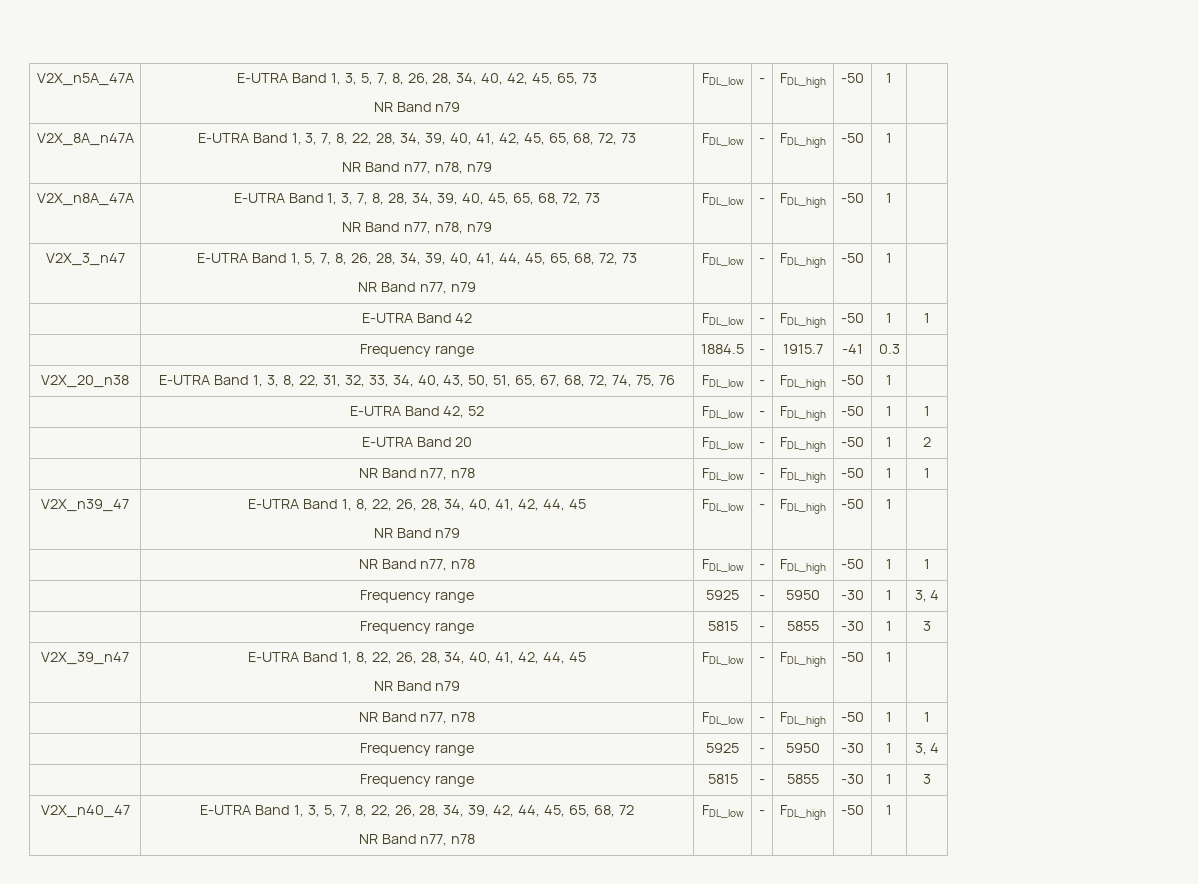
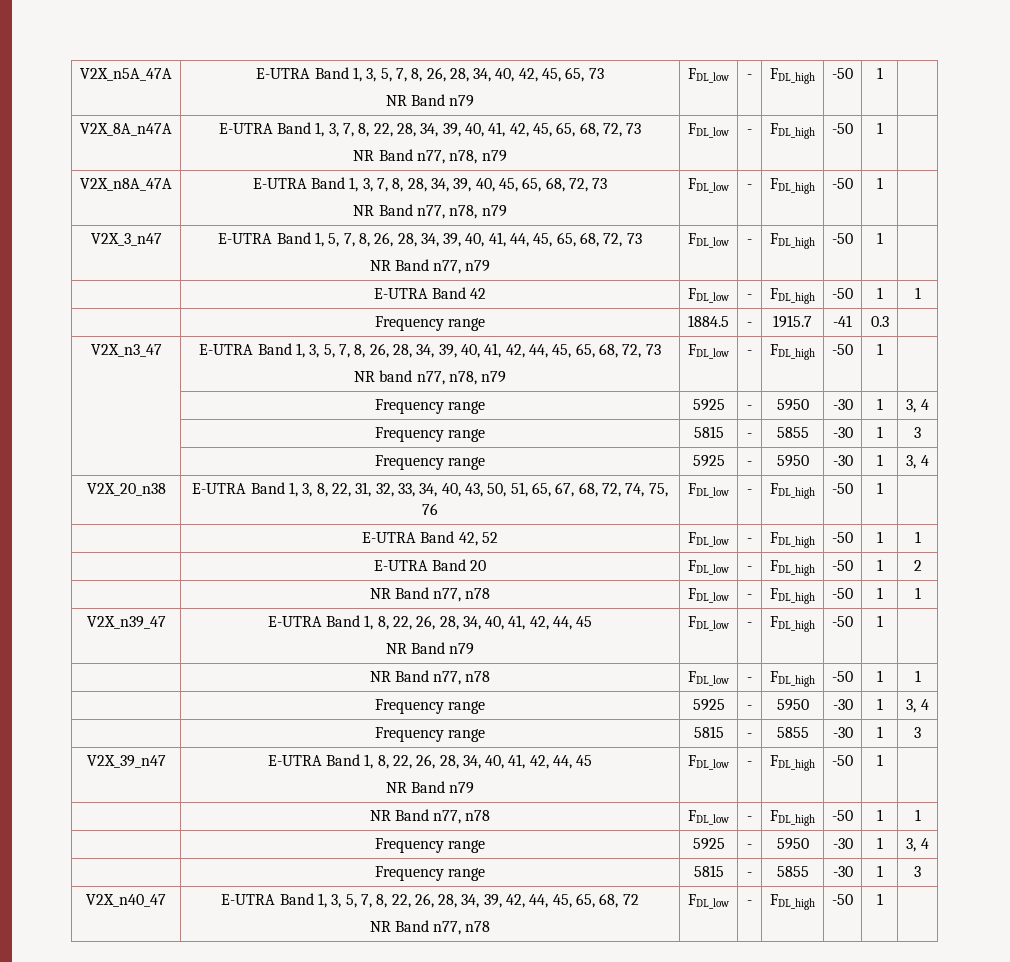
(900, 349) none -> [90,344,162,357] [199,343,661,358] [353,370,507,385] [688,344,729,359] [747,350,752,355] [770,344,815,360] [832,344,853,355] [876,343,883,355] [374,399,486,414] [692,399,725,411] [747,405,752,410] [776,399,809,411] [832,399,853,410] [876,398,883,410] [906,399,929,413] [374,427,486,442] [693,426,724,438] [747,433,752,438] [776,427,809,438] [832,427,853,438] [876,426,883,438] [914,427,921,438] [374,455,486,470] [692,455,725,467] [747,461,752,466] [776,455,809,467] [832,455,853,466] [876,454,883,466] [906,455,929,469] // V2X_n3_47 | E-UTRA Band 1, 3, 5, 7, 8, 26, 28, 34, 39, 40, 41, 42, 44, 45, 65, 68, 72, 73 // NR band n77, n78, n79 | FDL_low | - | FDL_high | -50 | 1 | // | Frequency range | 5925 | - | 5950 | -30 | 1 | 3, 4 // | Frequency range | 5815 | - | 5855 | -30 | 1 | 3 // | Frequency range | 5925 | - | 5950 | -30 | 1 | 3, 4

